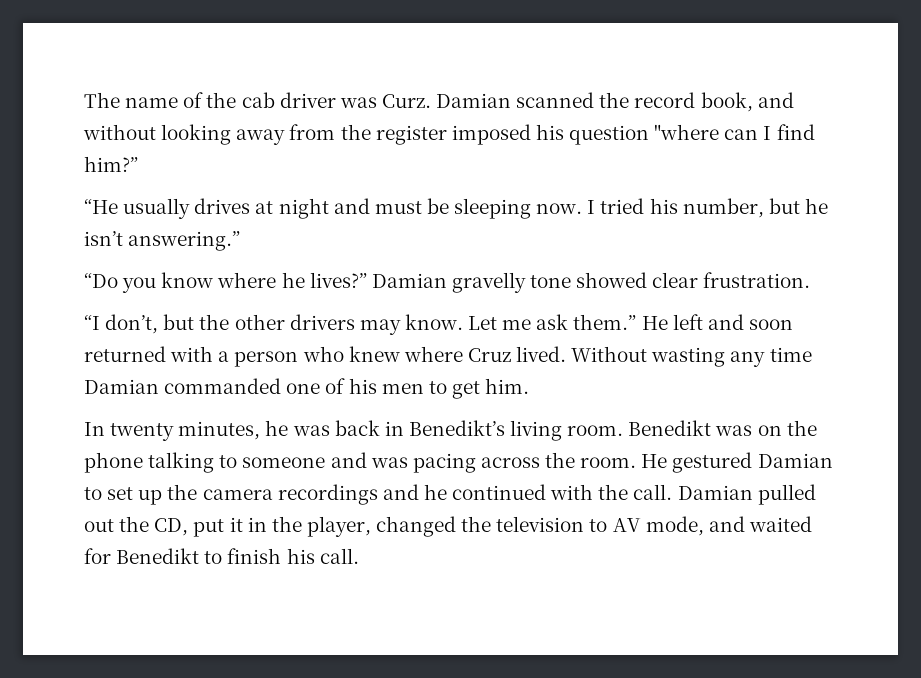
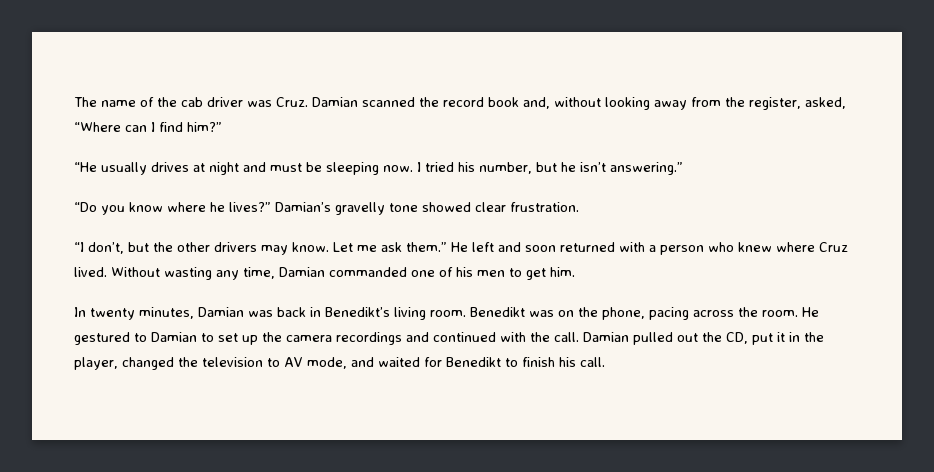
[381,94,431,108] Curz. -> [276,97,308,107] Cruz.
[700,92,794,112] book, and -> [488,97,550,109] book and,
[375,124,720,145] register imposed his question "where -> [749,97,846,110] [74,122,121,132] register, asked, “Where
[371,273,447,288] Damian -> [275,202,331,212] Damian’s
[769,347,812,362] time -> [243,267,275,279] time,
[265,420,289,436] he -> [198,307,244,317] Damian
[84,452,408,473] phone talking to someone and was -> [602,307,645,320] phone,
(753, 462) none -> [134,333,147,342] to
[423,484,447,500] he -> (429, 337) none

